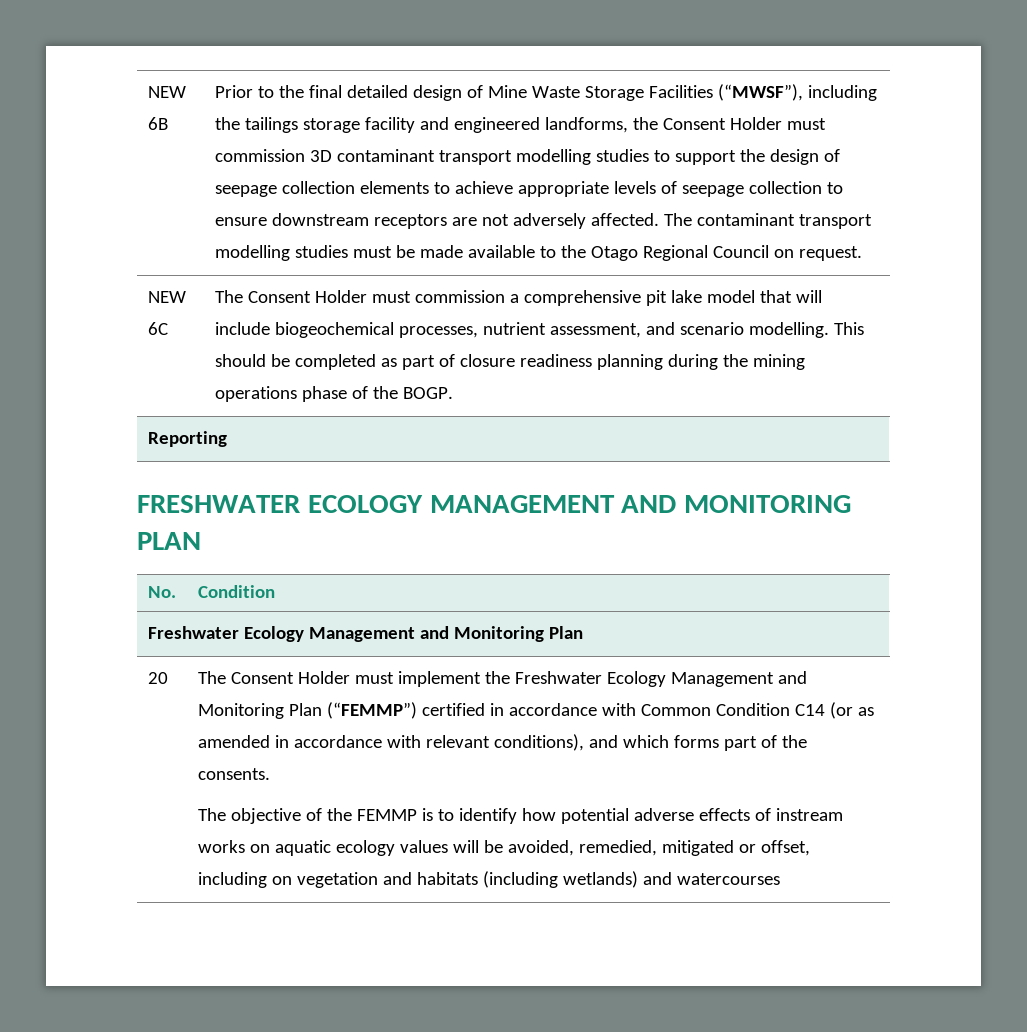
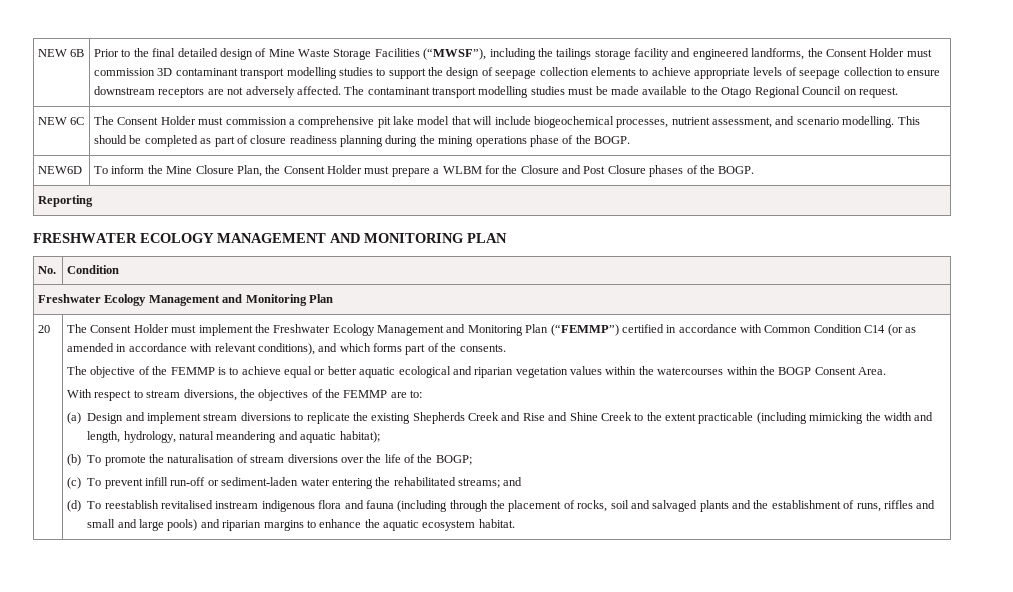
(453, 393) none -> [38,166,83,174] [94,165,755,177] // NEW6D | To inform the Mine Closure Plan, the Consent Holder must prepare a WLBM for the Closure and Post Closure phases of the BOGP.
[458,808,843,824] [197,840,810,856] [197,871,780,888] identify how potential adverse effects of instream works on aquatic ecology values will be avoided, remedied, mitigated or offset, including on vegetation and habitats (including wetlands) and watercourses -> [241,366,887,378] [67,389,423,401] [67,412,934,424] [87,431,380,443] [67,454,472,466] [67,477,523,489] [67,500,936,512] [87,519,515,531] achieve equal or better aquatic ecological and riparian vegetation values within the watercourses within the BOGP Consent Area. // With respect to stream diversions, the objectives of the FEMMP are to: // (a) Design and implement stream diversions to replicate the existing Shepherds Creek and Rise and Shine Creek to the extent practicable (including mimicking the width and length, hydrology, natural meandering and aquatic habitat); // (b) To promote the naturalisation of stream diversions over the life of the BOGP; // (c) To prevent infill run-off or sediment-laden water entering the rehabilitated streams; and // (d) To reestablish revitalised instream indigenous flora and fauna (including through the placement of rocks, soil and salvaged plants and the establishment of runs, riffles and small and large pools) and riparian margins to enhance the aquatic ecosystem habitat.

